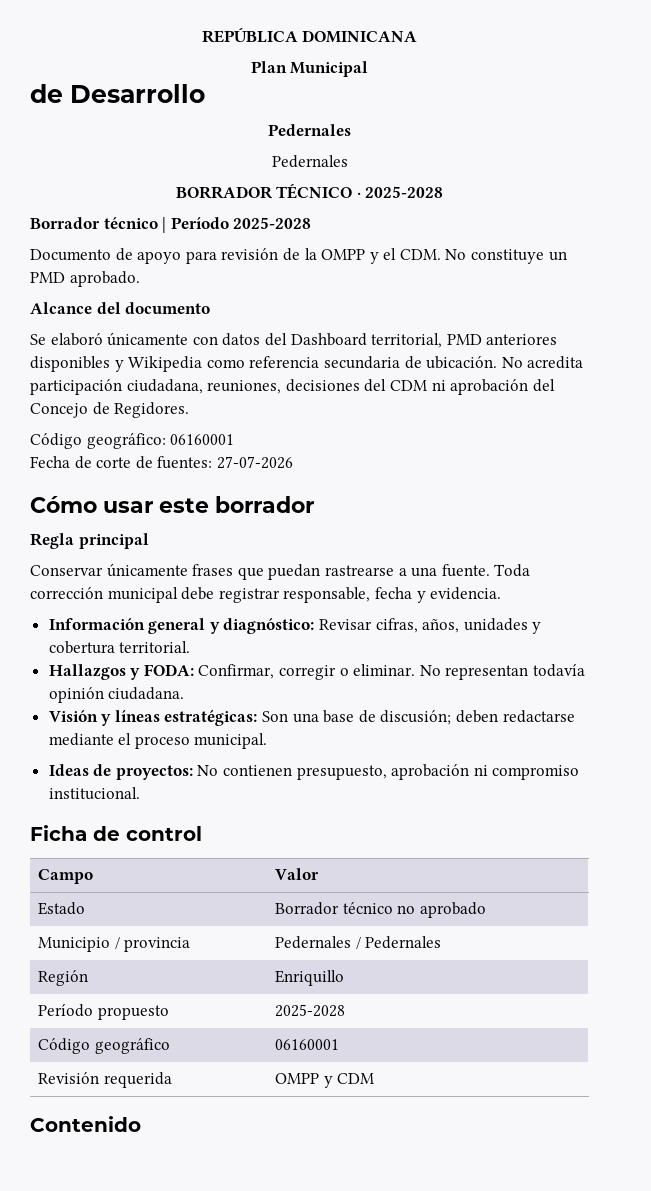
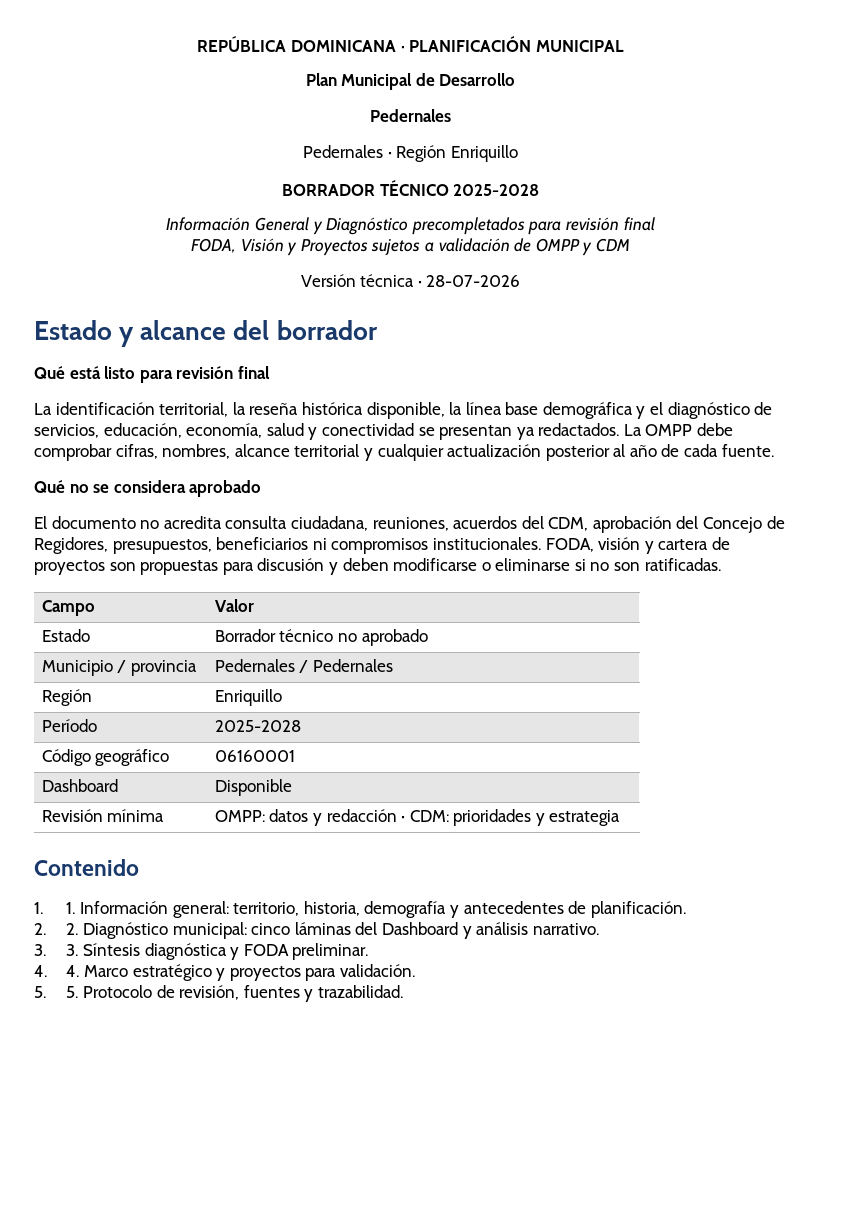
(418, 36) none -> [400,36,624,52] · PLANIFICACIÓN MUNICIPAL
(369, 69) // -> (413, 81) none
(348, 161) none -> [387,145,518,162] · Región Enriquillo
[356,186,444,198] [30,217,312,233] [30,248,567,264] [30,271,140,287] [30,302,211,314] [30,332,558,348] [30,356,584,372] [30,379,555,395] [30,402,190,418] [30,433,235,449] [30,456,293,469] [30,496,314,513] [30,533,149,549] [30,563,531,580] [30,587,502,603] [48,618,542,634] [48,641,191,654] [48,664,586,680] [48,687,185,703] [48,710,575,726] [48,733,268,749] [48,764,580,780] [48,787,140,800] [30,825,202,841] · 2025-2028 // Borrador técnico | Período 2025-2028 // Documento de apoyo para revisión de la OMPP y el CDM. No constituye un PMD aprobado. // Alcance del documento // Se elaboró únicamente con datos del Dashboard territorial, PMD anteriores disponibles y Wikipedia como referencia secundaria de ubicación. No acredita participación ciudadana, reuniones, decisiones del CDM ni aprobación del Concejo de Regidores. // Código geográfico: 06160001 // Fecha de corte de fuentes: 27-07-2026 // Cómo usar este borrador // Regla principal // Conservar únicamente frases que puedan rastrearse a una fuente. Toda corrección municipal debe registrar responsable, fecha y evidencia. // Información general y diagnóstico: Revisar cifras, años, unidades y cobertura territorial. // Hallazgos y FODA: Confirmar, corregir o eliminar. No representan todavía opinión ciudadana. // Visión y líneas estratégicas: Son una base de discusión; deben redactarse mediante el proceso municipal. // Ideas de proyectos: No contienen presupuesto, aprobación ni compromiso institucional. // Ficha de control -> [453,184,540,196] [166,217,655,235] [191,238,630,256] [300,274,521,287] [34,320,378,347] [34,366,270,383] [34,402,773,419] [34,423,734,440] [34,444,774,461] [34,480,262,497] [34,516,785,533] [34,537,730,554] [34,558,721,575] 2025-2028 // Información General y Diagnóstico precompletados para revisión final // FODA, Visión y Proyectos sujetos a validación de OMPP y CDM // Versión técnica · 28-07-2026 // Estado y alcance del borrador // Qué está listo para revisión final // La identificación territorial, la reseña histórica disponible, la línea base demográfica y el diagnóstico de servicios, educación, economía, salud y conectividad se presentan ya redactados. La OMPP debe comprobar cifras, nombres, alcance territorial y cualquier actualización posterior al año de cada fuente. // Qué no se considera aprobado // El documento no acredita consulta ciudadana, reuniones, acuerdos del CDM, aprobación del Concejo de Regidores, presupuestos, beneficiarios ni compromisos institucionales. FODA, visión y cartera de proyectos son propuestas para discusión y deben modificarse o eliminarse si no son ratificadas.
[97,1005,169,1020] propuesto -> (97, 725) none
(340, 1044) none -> [41,779,118,792] [214,779,292,796] // Dashboard | Disponible
[103,1072,172,1088] [275,1073,375,1088] [30,1116,141,1132] requerida | OMPP y CDM // Contenido -> [107,809,165,822] [214,809,621,826] [34,859,139,876] [34,901,686,918] [34,922,599,939] [34,943,369,960] [34,964,415,981] [34,985,403,1002] mínima | OMPP: datos y redacción · CDM: prioridades y estrategia // Contenido // 1. 1. Información general: territorio, historia, demografía y antecedentes de planificación. // 2. 2. Diagnóstico municipal: cinco láminas del Dashboard y análisis narrativo. // 3. 3. Síntesis diagnóstica y FODA preliminar. // 4. 4. Marco estratégico y proyectos para validación. // 5. 5. Protocolo de revisión, fuentes y trazabilidad.

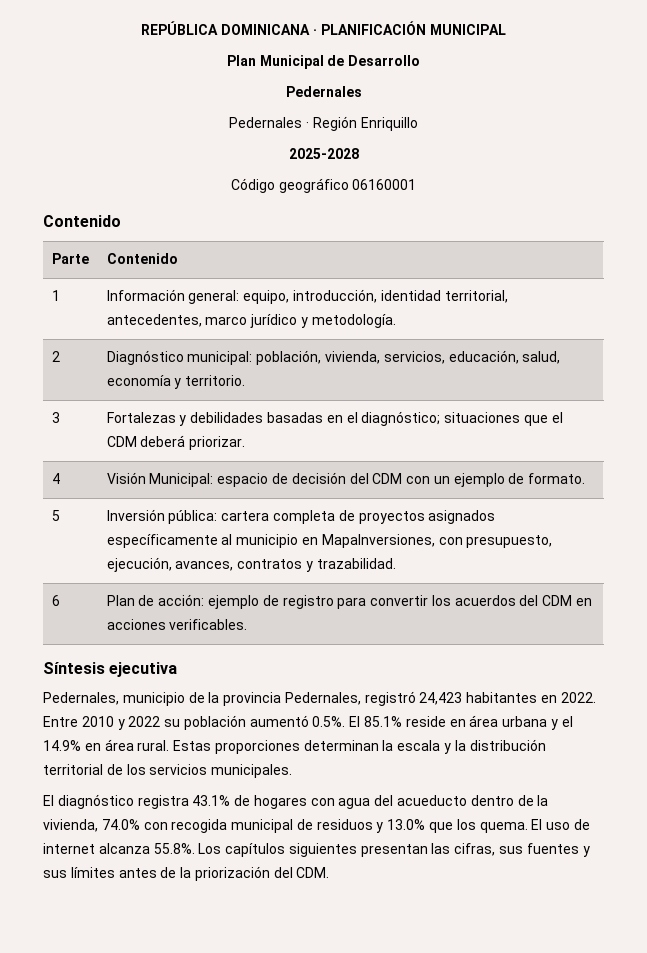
[281,180,540,196] [166,217,655,235] [191,238,630,256] [300,274,521,287] [34,320,378,347] [34,366,270,383] [34,402,773,419] [34,423,734,440] [34,444,774,461] [34,480,262,497] [34,516,785,533] [34,537,730,554] [34,558,721,575] [41,600,95,616] [214,599,254,612] [41,629,90,642] [214,629,428,646] [41,660,197,676] [214,659,393,673] [41,689,92,706] [214,689,282,706] [41,719,97,732] [214,720,301,732] [41,749,170,766] [214,750,295,762] [41,779,118,792] [214,779,292,796] [41,809,165,822] [214,809,621,826] [34,859,139,876] [34,901,686,918] [34,922,599,939] [34,943,369,960] [34,964,415,981] [34,985,403,1002] BORRADOR TÉCNICO 2025-2028 // Información General y Diagnóstico precompletados para revisión final // FODA, Visión y Proyectos sujetos a validación de OMPP y CDM // Versión técnica · 28-07-2026 // Estado y alcance del borrador // Qué está listo para revisión final // La identificación territorial, la reseña histórica disponible, la línea base demográfica y el diagnóstico de servicios, educación, economía, salud y conectividad se presentan ya redactados. La OMPP debe comprobar cifras, nombres, alcance territorial y cualquier actualización posterior al año de cada fuente. // Qué no se considera aprobado // El documento no acredita consulta ciudadana, reuniones, acuerdos del CDM, aprobación del Concejo de Regidores, presupuestos, beneficiarios ni compromisos institucionales. FODA, visión y cartera de proyectos son propuestas para discusión y deben modificarse o eliminarse si no son ratificadas. // Campo | Valor // Estado | Borrador técnico no aprobado // Municipio / provincia | Pedernales / Pedernales // Región | Enriquillo // Período | 2025-2028 // Código geográfico | 06160001 // Dashboard | Disponible // Revisión mínima | OMPP: datos y redacción · CDM: prioridades y estrategia // Contenido // 1. 1. Información general: territorio, historia, demografía y antecedentes de planificación. // 2. 2. Diagnóstico municipal: cinco láminas del Dashboard y análisis narrativo. // 3. 3. Síntesis diagnóstica y FODA preliminar. // 4. 4. Marco estratégico y proyectos para validación. // 5. 5. Protocolo de revisión, fuentes y trazabilidad. -> [288,148,359,159] [230,178,417,193] [43,215,121,227] [51,253,89,264] [106,253,178,264] [51,290,60,301] [106,289,508,304] [106,314,396,328] [51,351,60,362] [106,350,561,365] [106,375,246,389] [51,412,60,423] [106,411,563,426] [106,435,246,450] [51,473,60,484] [106,472,586,487] [51,510,60,521] [106,509,496,524] [106,534,553,548] [106,557,396,572] [51,595,60,606] [106,594,592,609] [106,619,248,630] [43,662,178,677] [43,691,596,706] [43,715,573,730] [43,739,546,754] [43,764,293,778] [43,794,549,809] [43,819,590,833] [43,843,590,857] [43,866,330,881] 2025-2028 // Código geográfico 06160001 // Contenido // Parte | Contenido // 1 | Información general: equipo, introducción, identidad territorial, antecedentes, marco jurídico y metodología. // 2 | Diagnóstico municipal: población, vivienda, servicios, educación, salud, economía y territorio. // 3 | Fortalezas y debilidades basadas en el diagnóstico; situaciones que el CDM deberá priorizar. // 4 | Visión Municipal: espacio de decisión del CDM con un ejemplo de formato. // 5 | Inversión pública: cartera completa de proyectos asignados específicamente al municipio en MapaInversiones, con presupuesto, ejecución, avances, contratos y trazabilidad. // 6 | Plan de acción: ejemplo de registro para convertir los acuerdos del CDM en acciones verificables. // Síntesis ejecutiva // Pedernales, municipio de la provincia Pedernales, registró 24,423 habitantes en 2022. Entre 2010 y 2022 su población aumentó 0.5%. El 85.1% reside en área urbana y el 14.9% en área rural. Estas proporciones determinan la escala y la distribución territorial de los servicios municipales. // El diagnóstico registra 43.1% de hogares con agua del acueducto dentro de la vivienda, 74.0% con recogida municipal de residuos y 13.0% que los quema. El uso de internet alcanza 55.8%. Los capítulos siguientes presentan las cifras, sus fuentes y sus límites antes de la priorización del CDM.

